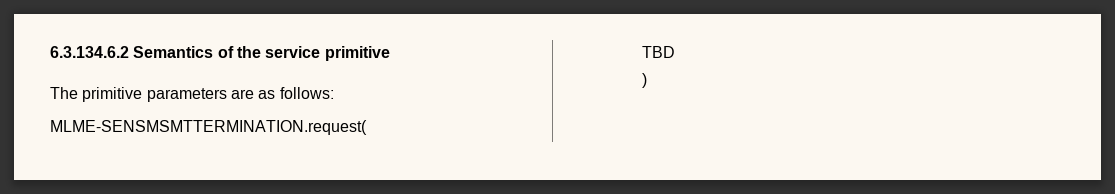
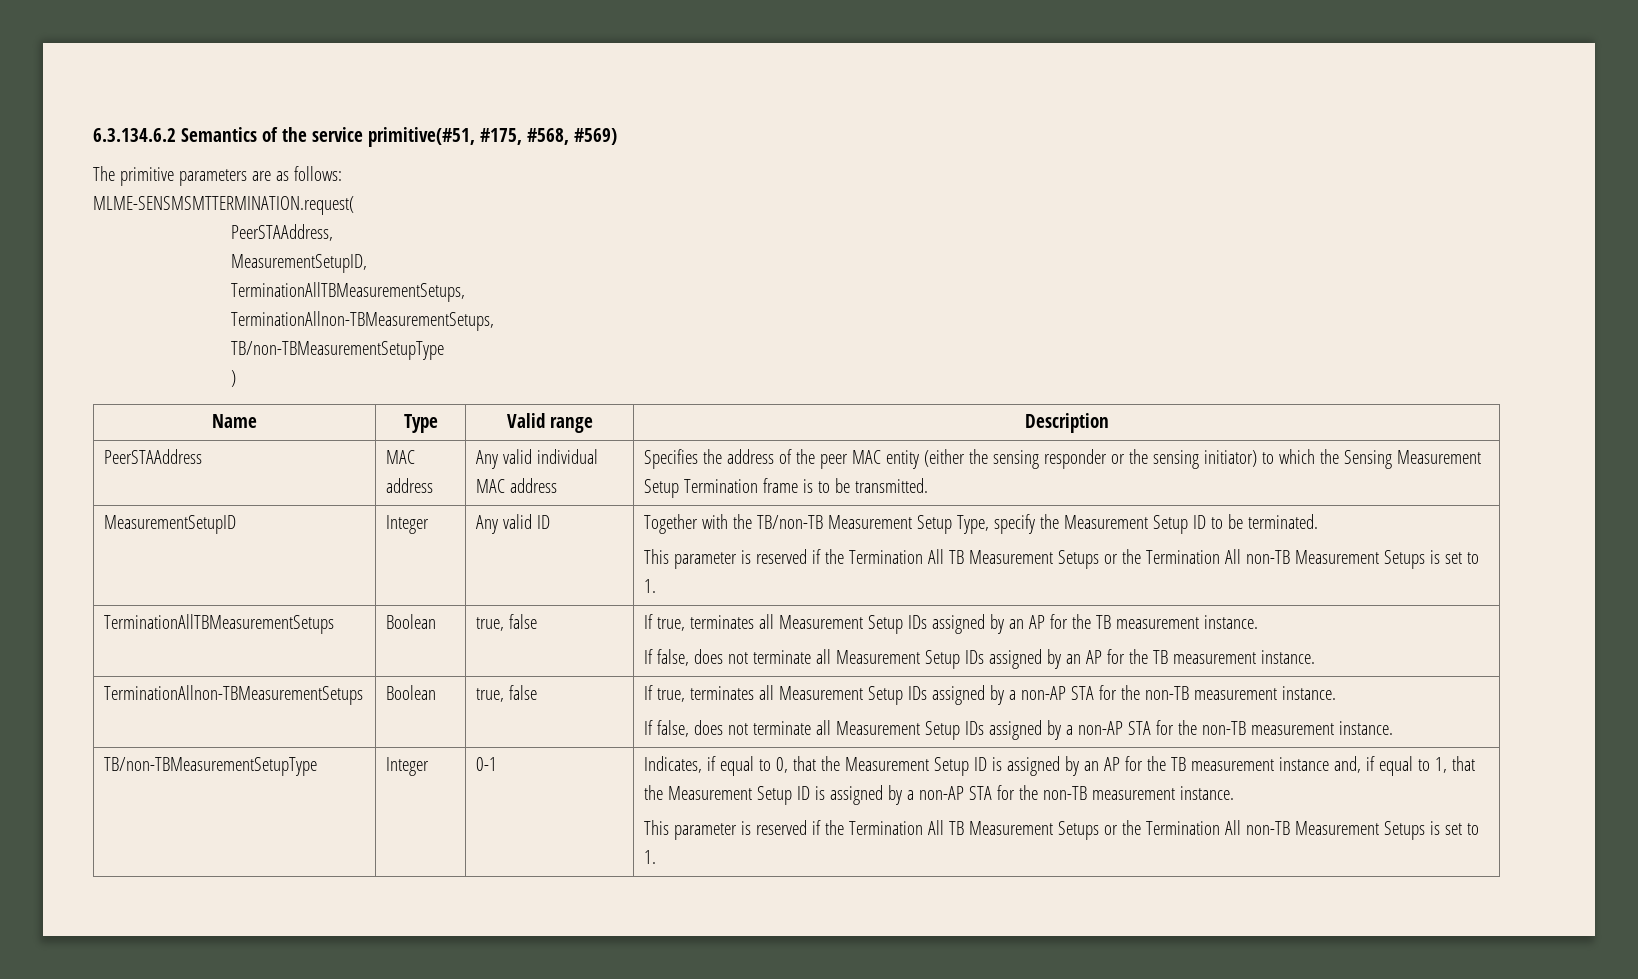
[324,46,390,61] primitive -> [367,127,617,147] primitive(#51, #175, #568, #569)
[641,46,675,58] [641,73,647,88] TBD // ) -> [230,224,333,241] [230,254,367,273] [230,282,465,302] [230,311,494,331] [230,341,444,360] [230,370,236,387] [212,414,257,428] [403,414,438,433] [506,413,593,433] [1024,413,1109,433] [104,449,203,464] [386,450,416,464] [386,478,434,493] [476,449,599,469] [476,478,558,493] [644,449,1482,469] [644,478,929,498] [104,515,237,534] [386,515,430,534] [476,514,551,534] [644,514,1319,534] [644,549,1480,569] [644,579,657,593] [104,614,335,634] [386,614,437,629] [476,614,538,631] [644,614,1259,634] [644,649,1316,669] [104,685,364,705] [386,685,437,700] [476,685,538,702] [644,685,1337,705] [644,720,1394,740] [104,757,318,776] [386,757,430,776] [476,757,498,771] [644,756,1476,776] [644,785,1235,805] [644,820,1480,840] [644,850,657,864] PeerSTAAddress, // MeasurementSetupID, // TerminationAllTBMeasurementSetups, // TerminationAllnon-TBMeasurementSetups, // TB/non-TBMeasurementSetupType // ) // Name | Type | Valid range | Description // PeerSTAAddress | MAC address | Any valid individual MAC address | Specifies the address of the peer MAC entity (either the sensing responder or the sensing initiator) to which the Sensing Measurement Setup Termination frame is to be transmitted. // MeasurementSetupID | Integer | Any valid ID | Together with the TB/non-TB Measurement Setup Type, specify the Measurement Setup ID to be terminated. // This parameter is reserved if the Termination All TB Measurement Setups or the Termination All non-TB Measurement Setups is set to 1. // TerminationAllTBMeasurementSetups | Boolean | true, false | If true, terminates all Measurement Setup IDs assigned by an AP for the TB measurement instance. // If false, does not terminate all Measurement Setup IDs assigned by an AP for the TB measurement instance. // TerminationAllnon-TBMeasurementSetups | Boolean | true, false | If true, terminates all Measurement Setup IDs assigned by a non-AP STA for the non-TB measurement instance. // If false, does not terminate all Measurement Setup IDs assigned by a non-AP STA for the non-TB measurement instance. // TB/non-TBMeasurementSetupType | Integer | 0-1 | Indicates, if equal to 0, that the Measurement Setup ID is assigned by an AP for the TB measurement instance and, if equal to 1, that the Measurement Setup ID is assigned by a non-AP STA for the non-TB measurement instance. // This parameter is reserved if the Termination All TB Measurement Setups or the Termination All non-TB Measurement Setups is set to 1.

